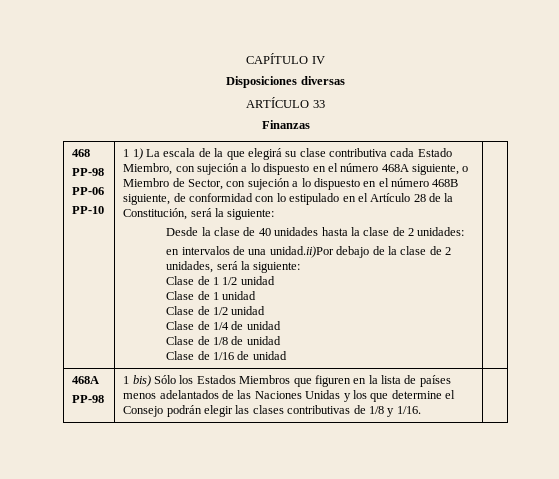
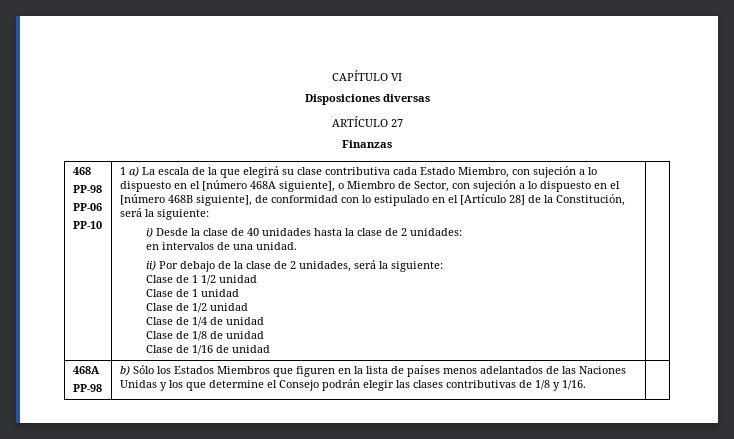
[311,56,325,64] IV -> [391,73,402,81] VI
[312,100,325,108] 33 -> [390,119,403,127] 27
[132,148,143,160] 1) -> [128,166,139,177] a)
[340,163,460,175] número 468A siguiente, -> [201,180,335,192] [número 468A siguiente],
[391,178,459,187] [123,194,171,205] número 468B siguiente, -> [119,194,252,206] [número 468B siguiente],
[370,193,426,202] Artículo 28 -> [459,194,525,205] [Artículo 28]
(275, 214) none -> [145,227,153,238] i)
[269,246,334,258] unidad.ii)Por -> [255,242,297,250] [145,260,178,271] unidad. // ii) Por
[123,375,151,387] 1 bis) -> [119,365,130,376] b)

